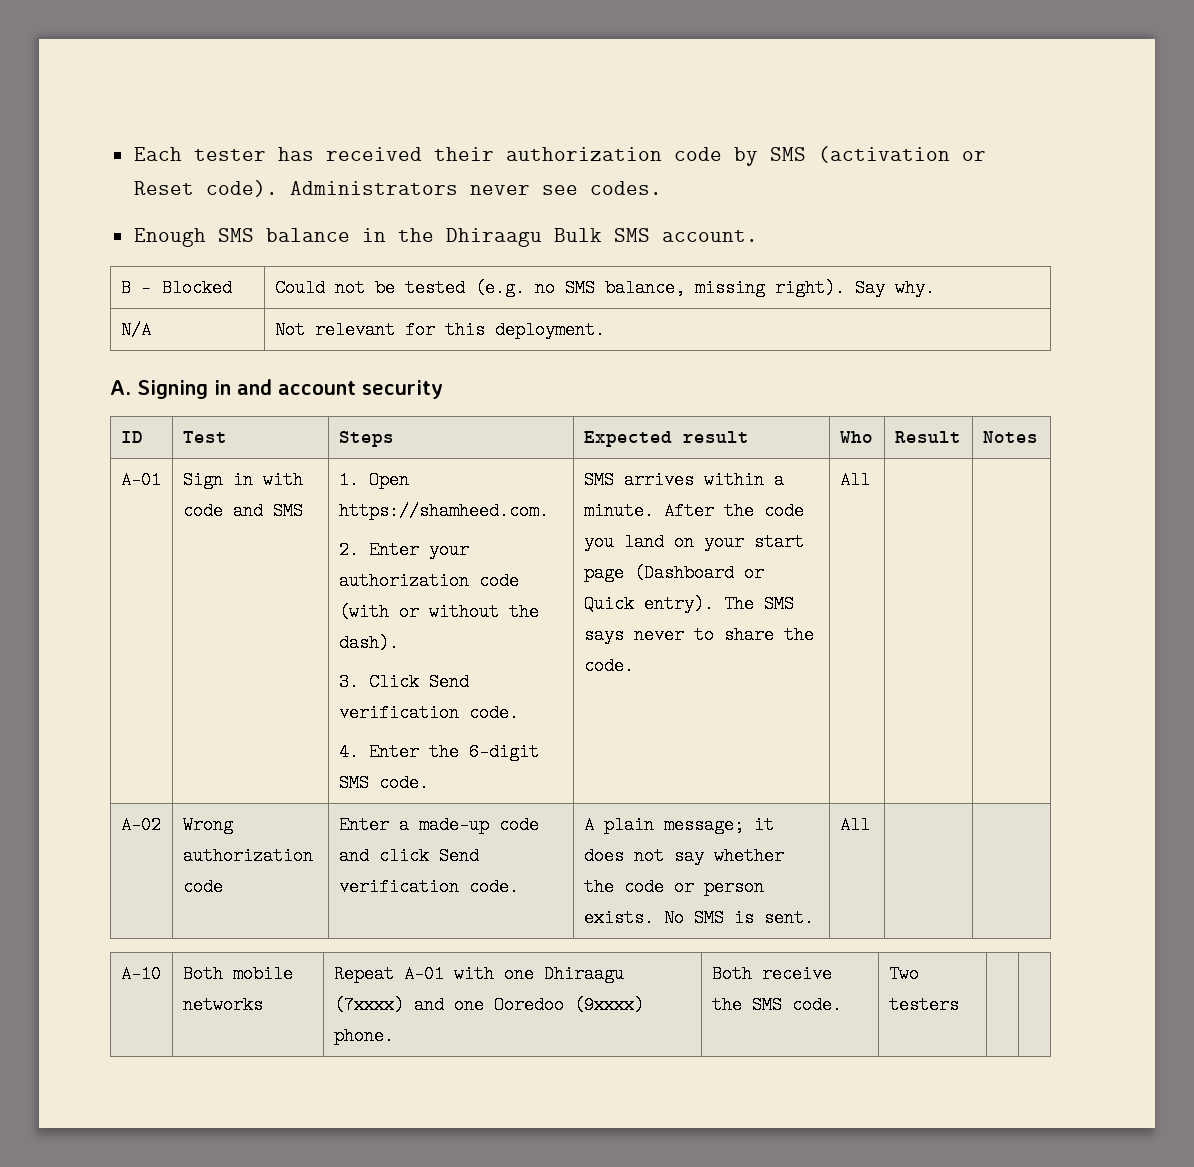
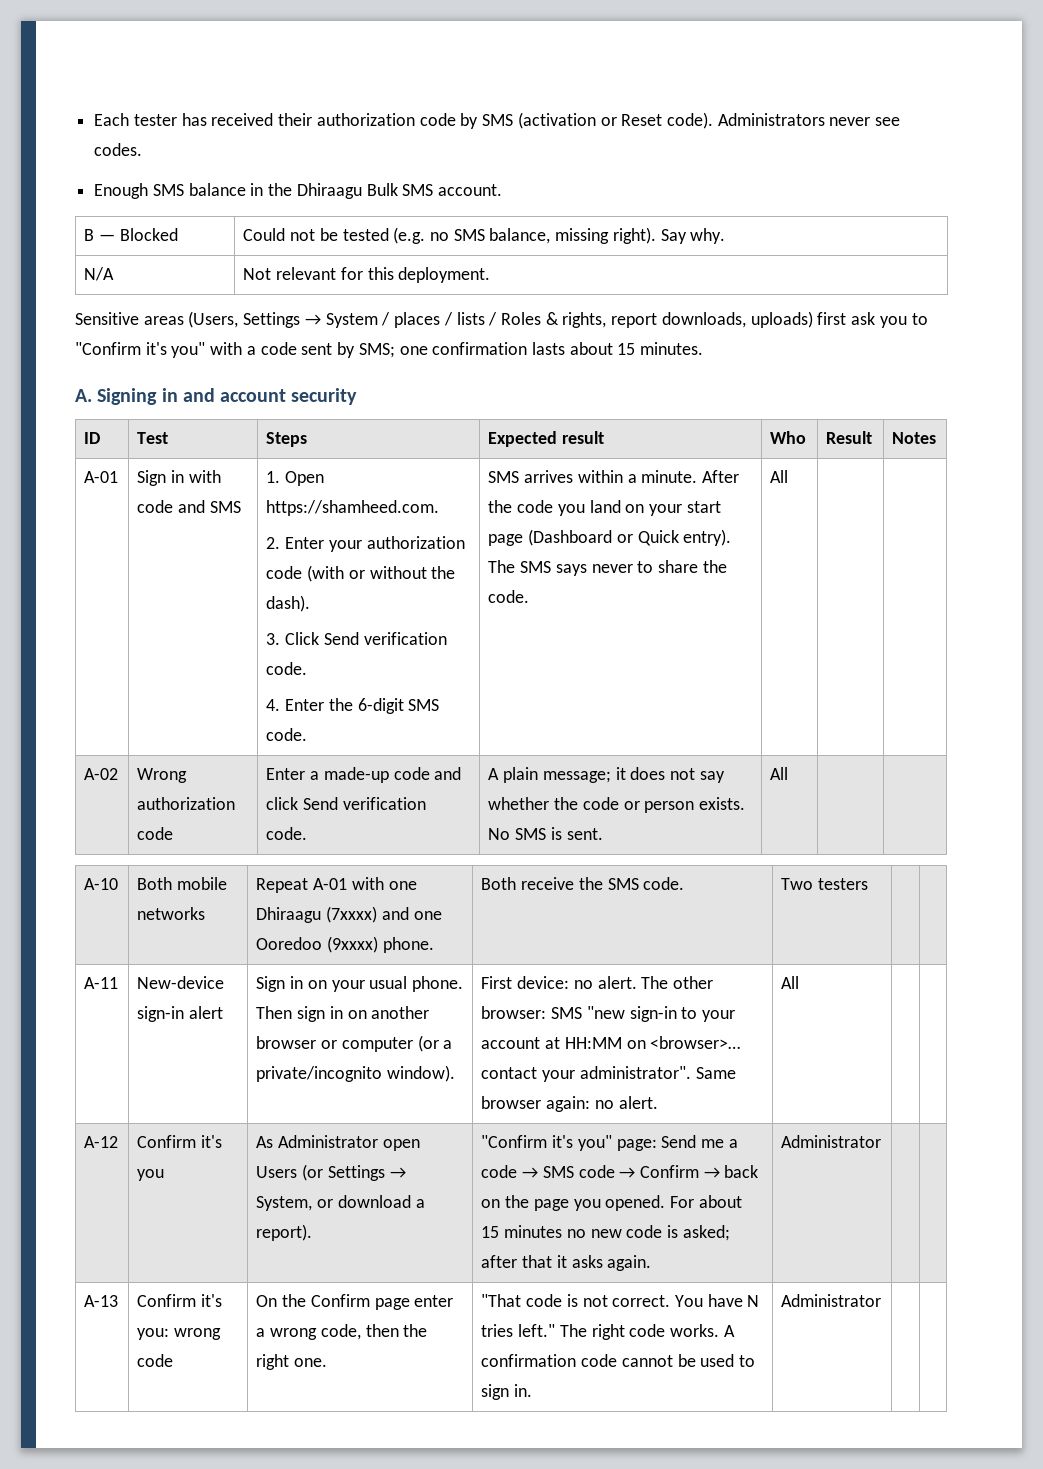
(605, 330) none -> [75,311,928,328] [75,342,704,358] // Sensitive areas (Users, Settings → System / places / lists / Roles & rights, report downloads, uploads) first ask you to "Confirm it's you" with a code sent by SMS; one confirmation lasts about 15 minutes.
(959, 1005) none -> [84,977,119,989] [137,976,225,989] [137,1006,224,1022] [256,976,464,992] [256,1006,430,1022] [256,1035,453,1052] [256,1065,456,1082] [481,976,714,989] [481,1006,736,1022] [481,1036,741,1049] [481,1066,736,1082] [481,1096,658,1112] [781,976,800,989] [84,1136,119,1148] [137,1135,223,1148] [137,1169,165,1181] [256,1135,420,1151] [256,1164,406,1181] [256,1195,425,1211] [256,1224,313,1241] [481,1135,738,1151] [481,1165,759,1178] [481,1195,742,1211] [481,1225,730,1241] [481,1255,652,1271] [781,1135,882,1148] [84,1295,119,1307] [137,1294,223,1307] [137,1328,222,1340] [137,1354,174,1367] [256,1294,454,1310] [256,1324,428,1340] [256,1354,328,1370] [481,1294,760,1307] [481,1324,735,1340] [481,1354,756,1367] [481,1384,533,1400] [781,1294,882,1307] // A-11 | New-device sign-in alert | Sign in on your usual phone. Then sign in on another browser or computer (or a private/incognito window). | First device: no alert. The other browser: SMS "new sign-in to your account at HH:MM on <browser>… contact your administrator". Same browser again: no alert. | All | | // A-12 | Confirm it's you | As Administrator open Users (or Settings → System, or download a report). | "Confirm it's you" page: Send me a code → SMS code → Confirm → back on the page you opened. For about 15 minutes no new code is asked; after that it asks again. | Administrator | | // A-13 | Confirm it's you: wrong code | On the Confirm page enter a wrong code, then the right one. | "That code is not correct. You have N tries left." The right code works. A confirmation code cannot be used to sign in. | Administrator | |

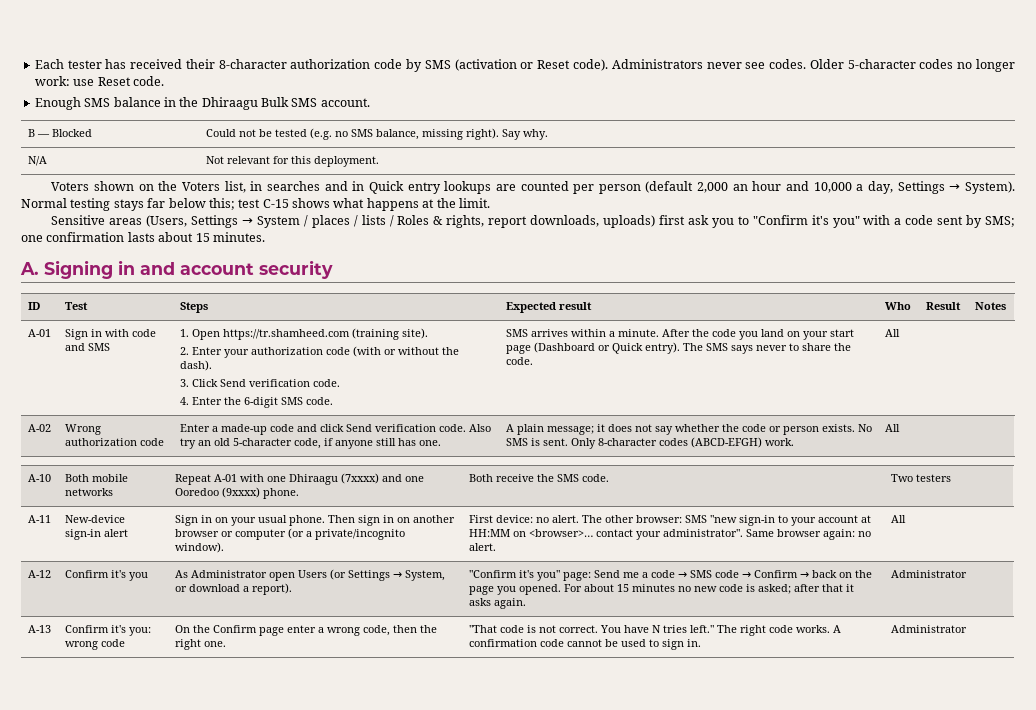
(313, 119) none -> [218,59,287,69] 8-character
(143, 149) none -> [809,59,1015,72] [34,76,164,86] Older 5-character codes no longer work: use Reset code.
(491, 275) none -> [51,181,1015,194] [21,198,490,211] // Voters shown on the Voters list, in searches and in Quick entry lookups are counted per person (default 2,000 an hour and 10,000 a day, Settings → System). Normal testing stays far below this; test C-15 shows what happens at the limit.
[266,500,440,516] https://shamheed.com. -> [222,328,428,340] https://tr.shamheed.com (training site).
(308, 833) none -> [468,424,491,432] [179,438,441,449] Also try an old 5-character code, if anyone still has one.
(603, 834) none -> [570,437,794,449] Only 8-character codes (ABCD-EFGH) work.

